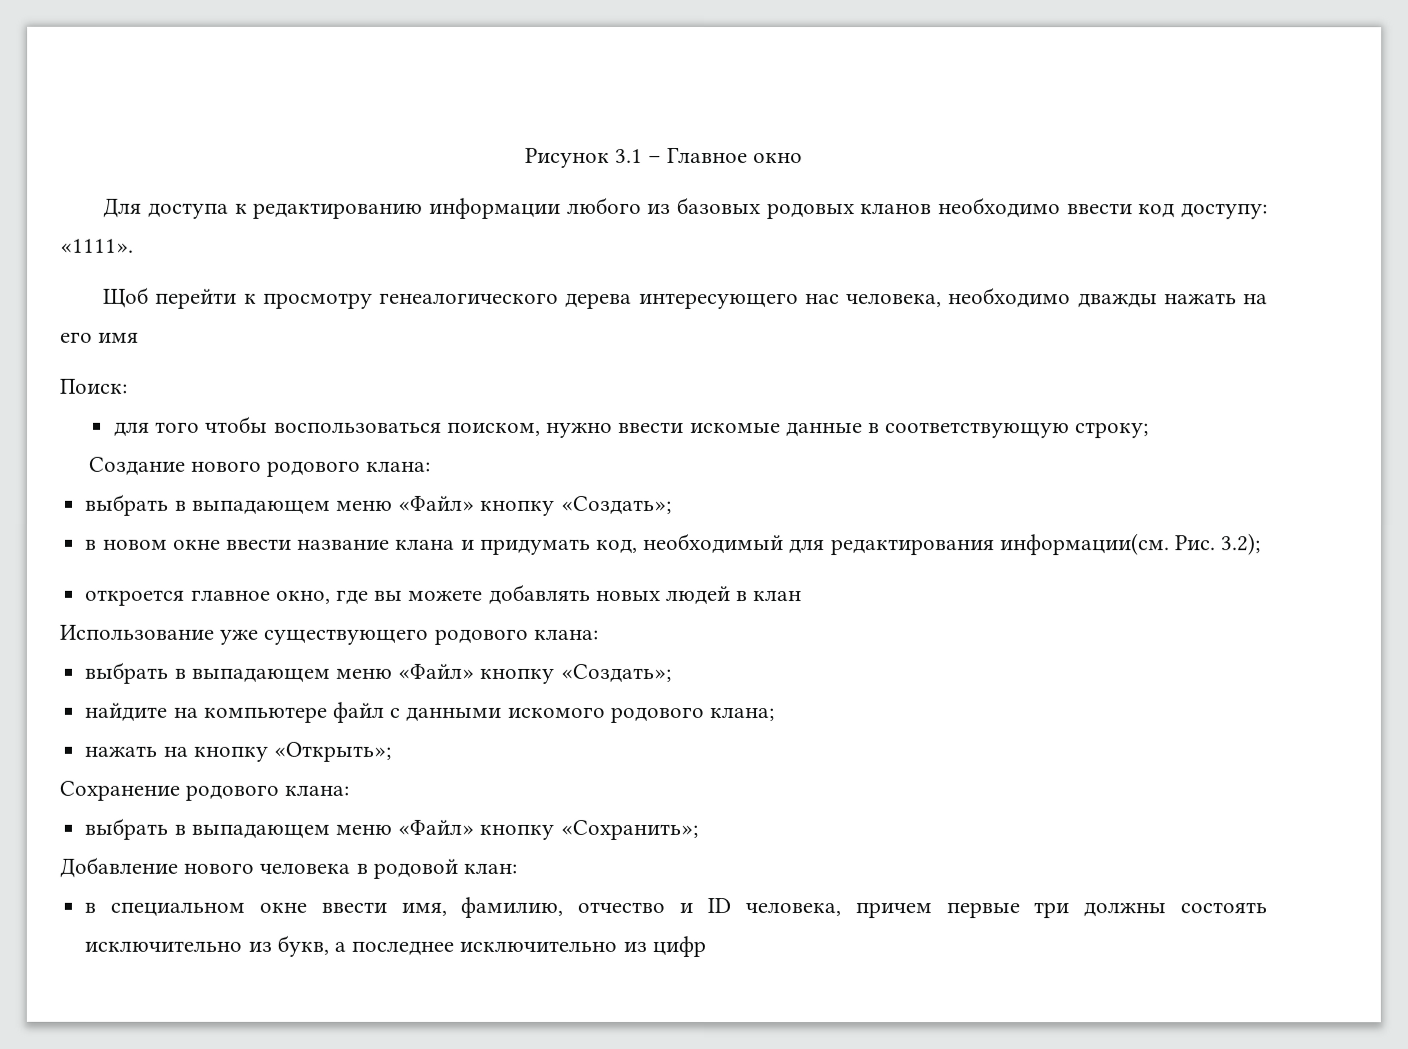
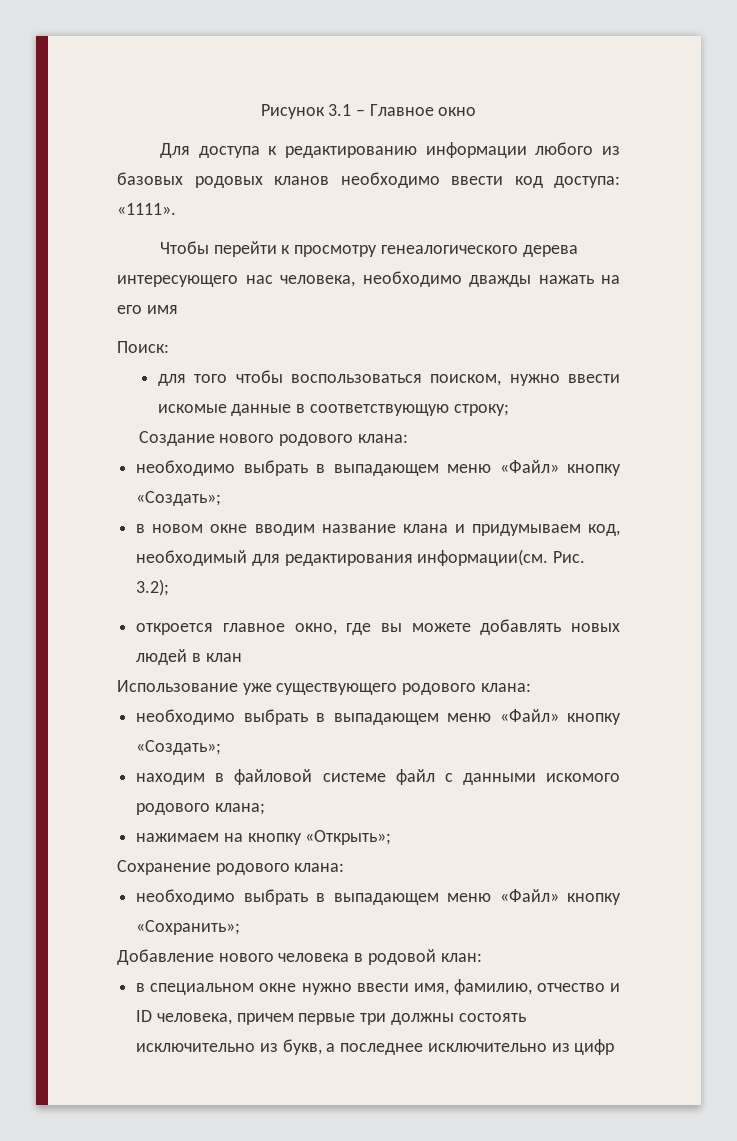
[1181,203,1268,220] доступу: -> [554,176,620,188] доступа:
[103,286,150,308] Щоб -> [159,241,209,254] Чтобы
(432, 466) none -> [136,460,236,476] необходимо
[224,538,291,550] ввести -> [254,524,315,536] вводим
[478,538,590,555] придумать -> [471,524,581,536] придумываем
[84,661,671,684] [84,702,327,723] выбрать в выпадающем меню «Файл» кнопку «Создать»; // найдите на компьютере -> [136,709,621,725] [136,740,222,755] [136,769,386,785] необходимо выбрать в выпадающем меню «Файл» кнопку «Создать»; // находим в файловой системе
[84,745,158,757] нажать -> [136,833,220,842] нажимаем
(350, 790) none -> [136,889,236,905] необходимо
(307, 907) none -> [301,983,352,995] нужно

